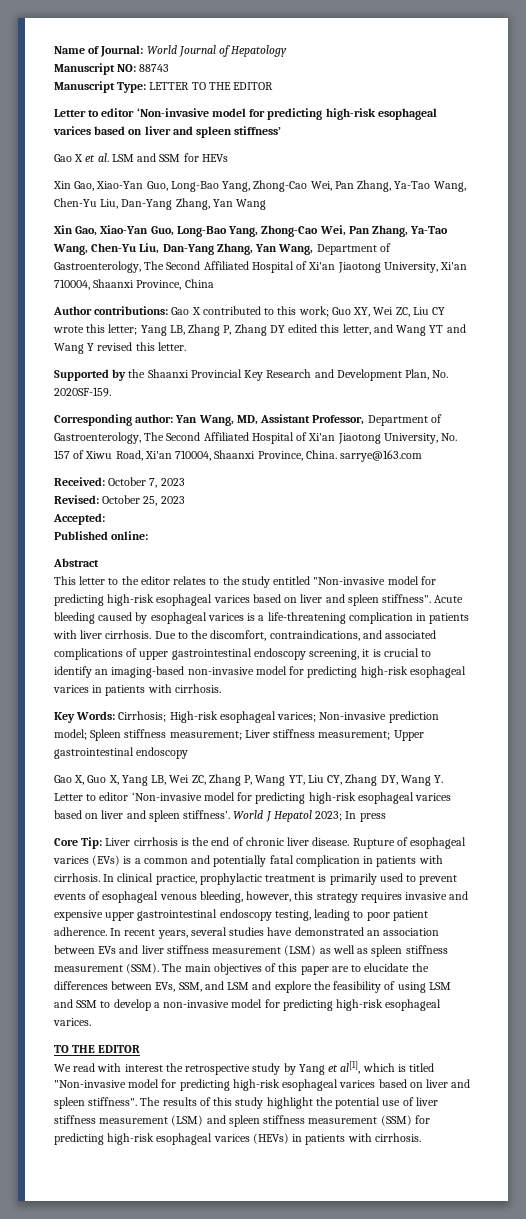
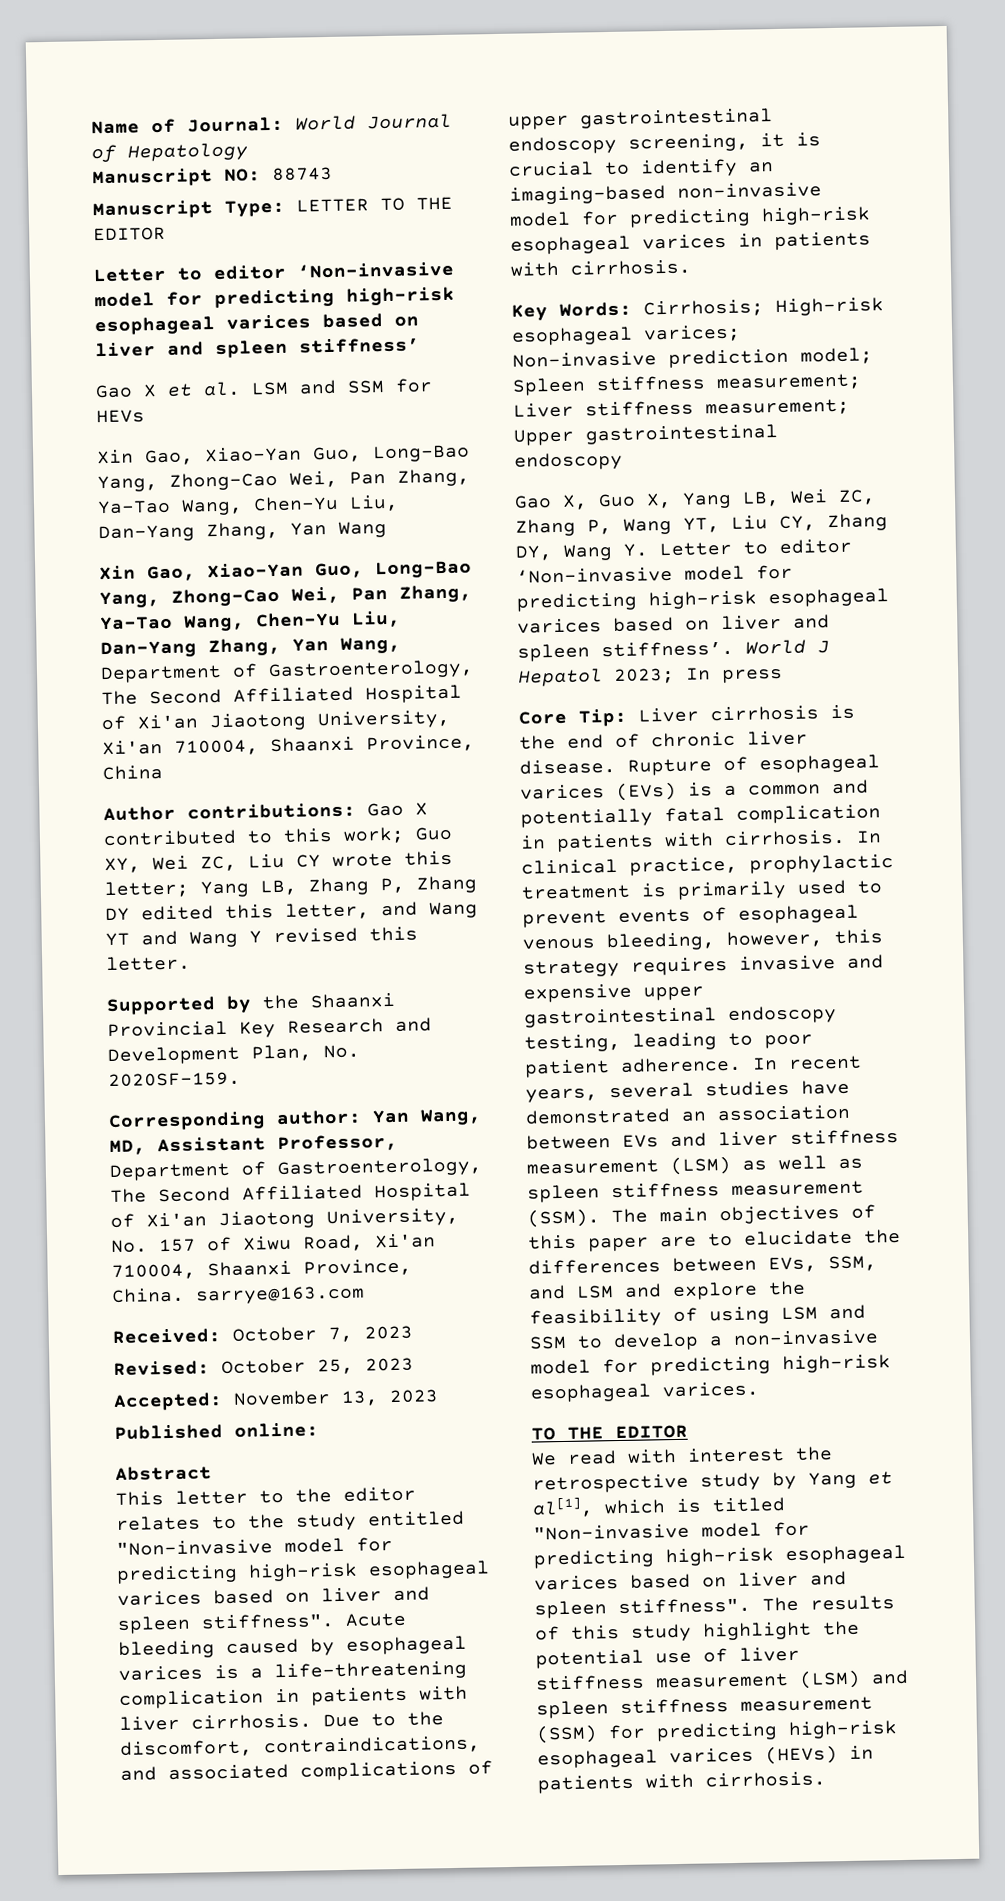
(105, 519) none -> [233,1389,439,1406] November 13, 2023

